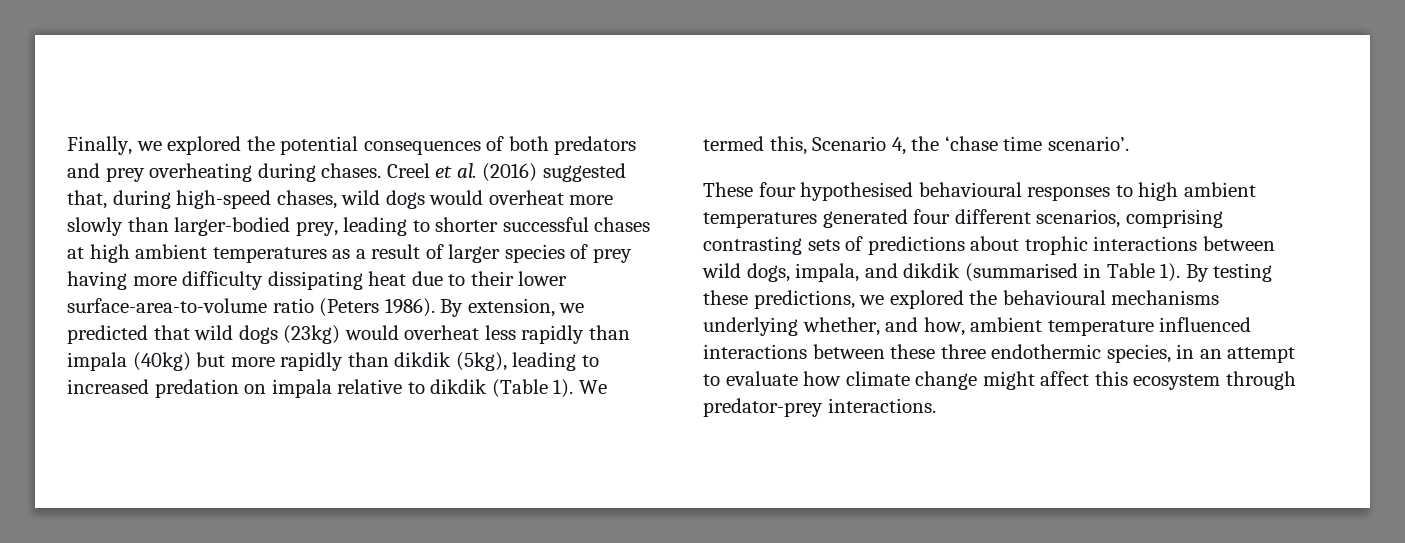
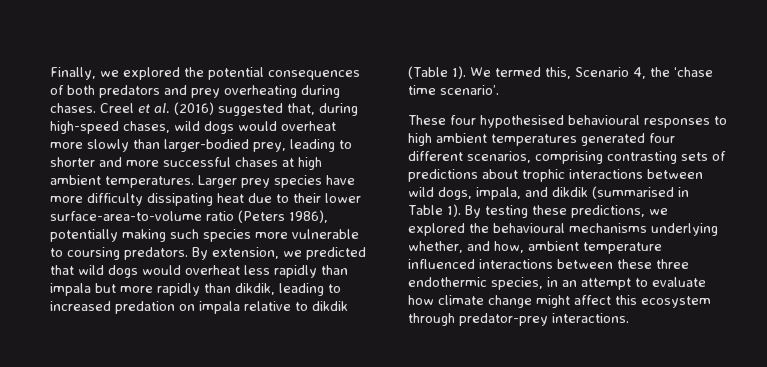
(499, 224) none -> [99,157,159,167] and more
[212,244,632,263] [67,271,127,290] temperatures as a result of larger species of prey having -> [105,175,355,188] temperatures. Larger prey species have
[384,298,435,317] 1986). -> [289,210,328,223] [50,229,359,242] [50,247,188,260] 1986), potentially making such species more vulnerable to coursing predators.
[283,325,341,344] (23kg) -> (138, 271) none
[132,352,191,371] (40kg) -> (91, 289) none
[394,352,507,371] dikdik (5kg), -> [235,283,275,295] dikdik,

